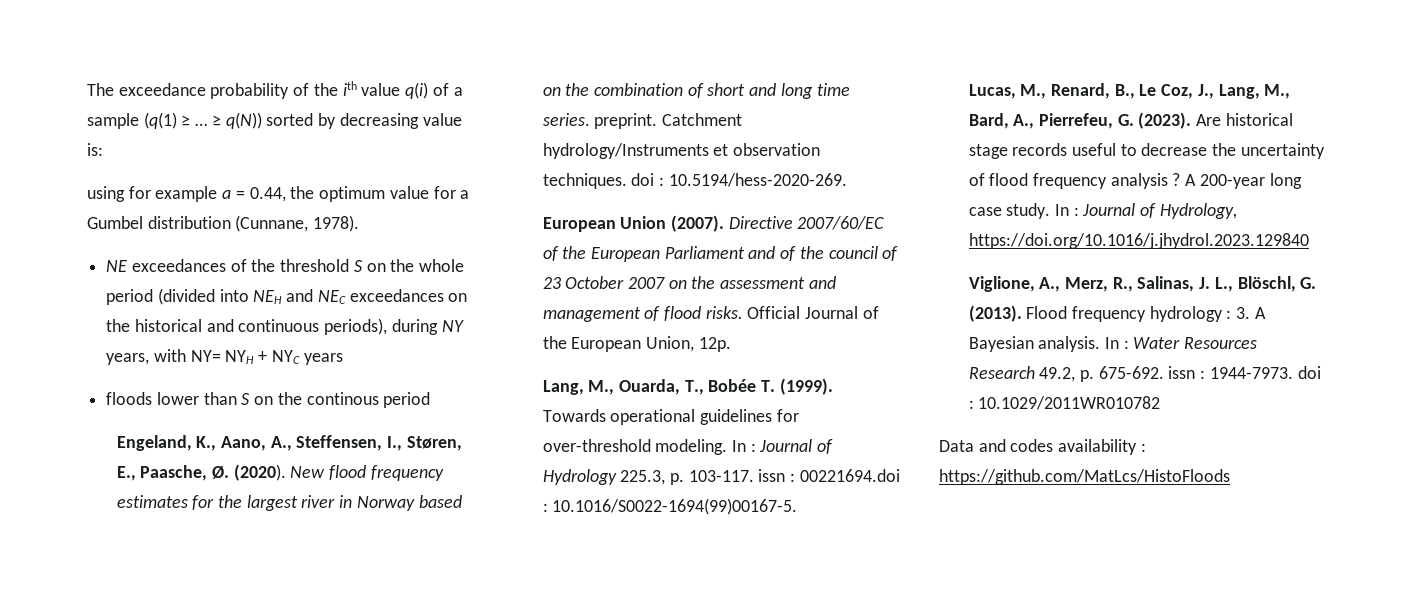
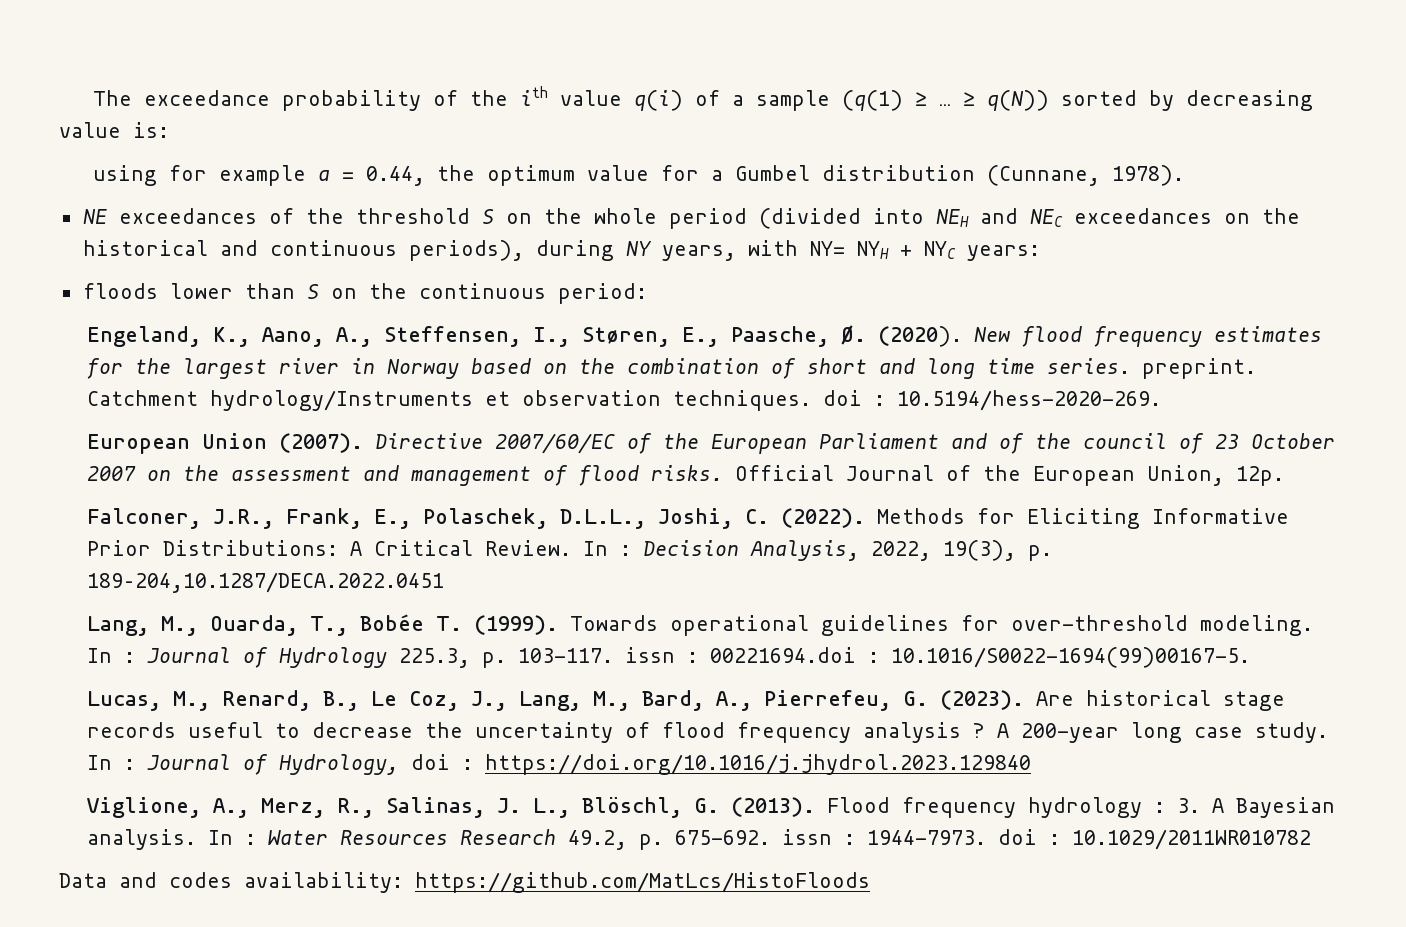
[303,353,343,365] years -> [966,245,1040,261] years:
[306,392,431,408] continous period -> [418,283,647,304] continuous period:
(731, 344) none -> [86,508,1289,529] [86,540,1052,561] [86,572,444,593] // Falconer, J.R., Frank, E., Polaschek, D.L.L., Joshi, C. (2022). Methods for Eliciting Informative Prior Distributions: A Critical Review. In : Decision Analysis, 2022, 19(3), p. 189–204,10.1287/DECA.2022.0451
(1237, 211) none -> [410,754,473,770] doi :
[1058,439,1146,455] availability : -> [244,872,403,893] availability:

